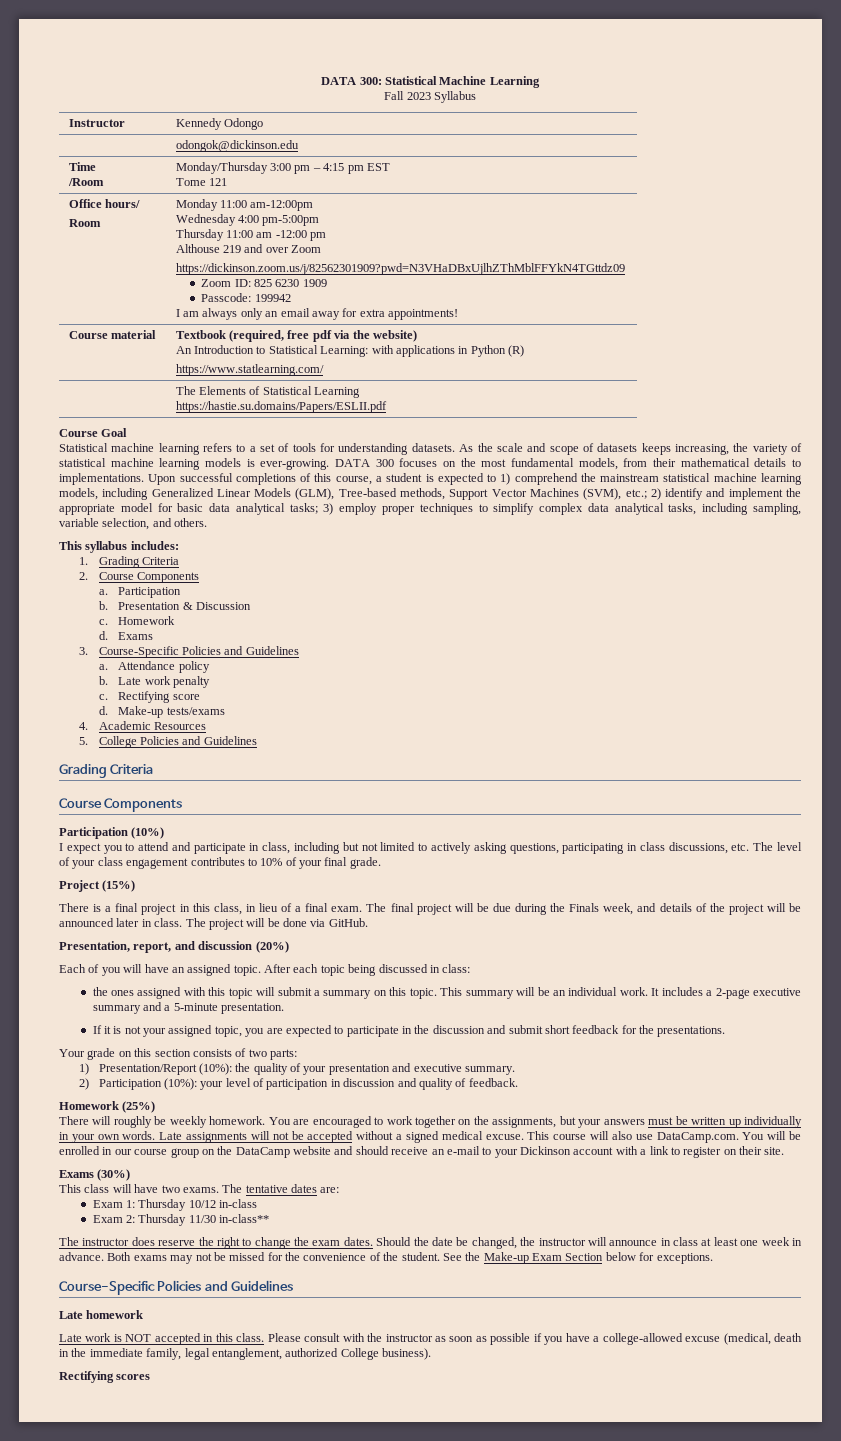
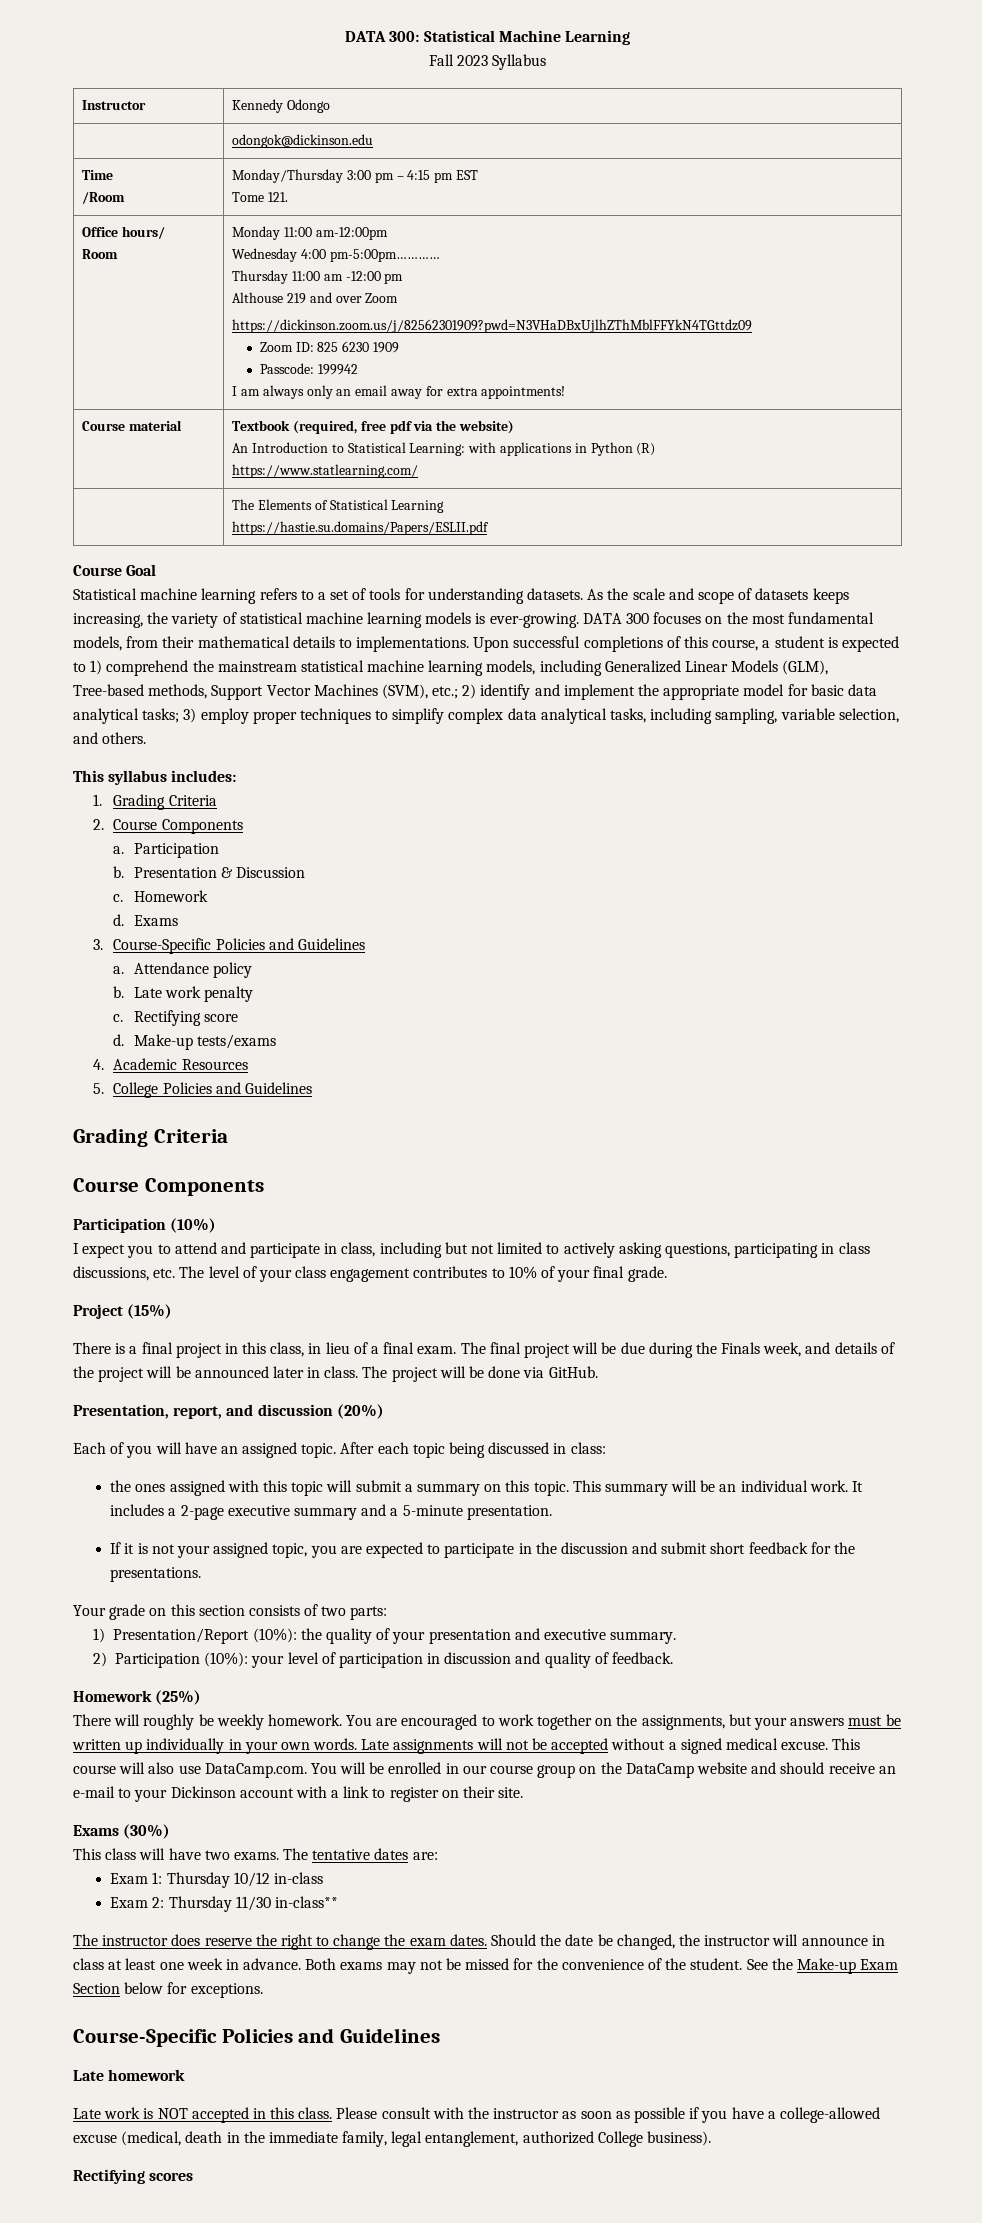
[209,178,228,186] 121 -> [268,192,289,202] 121.
[262,215,320,226] pm-5:00pm -> [329,249,440,262] pm-5:00pm…………

